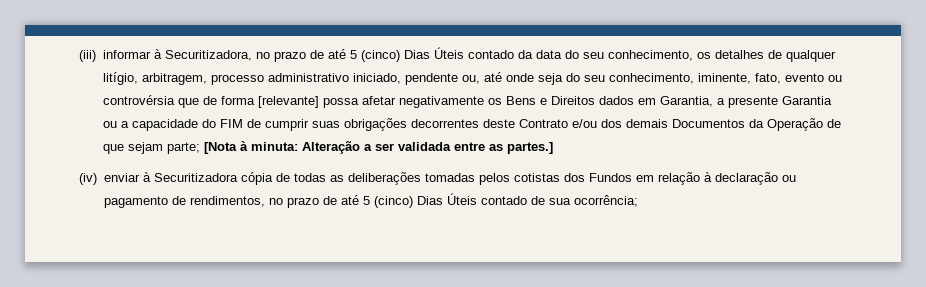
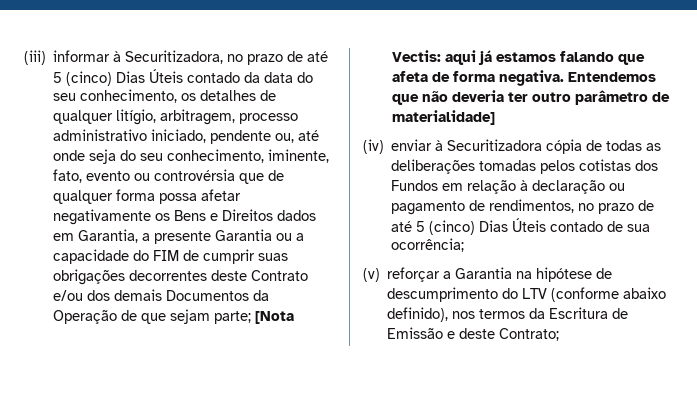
[220,96,319,108] forma [relevante] -> [53,189,156,204] qualquer forma
[239,141,553,154] à minuta: Alteração a ser validada entre as partes.] -> [392,50,646,65] [392,70,657,86] [392,90,671,105] [392,110,496,125] Vectis: aqui já estamos falando que afeta de forma negativa. Entendemos que não deveria ter outro parâmetro de materialidade]
(638, 201) none -> [363,267,613,282] [387,287,667,302] [387,307,629,322] [387,327,560,341] // (v) reforçar a Garantia na hipótese de descumprimento do LTV (conforme abaixo definido), nos termos da Escritura de Emissão e deste Contrato;

